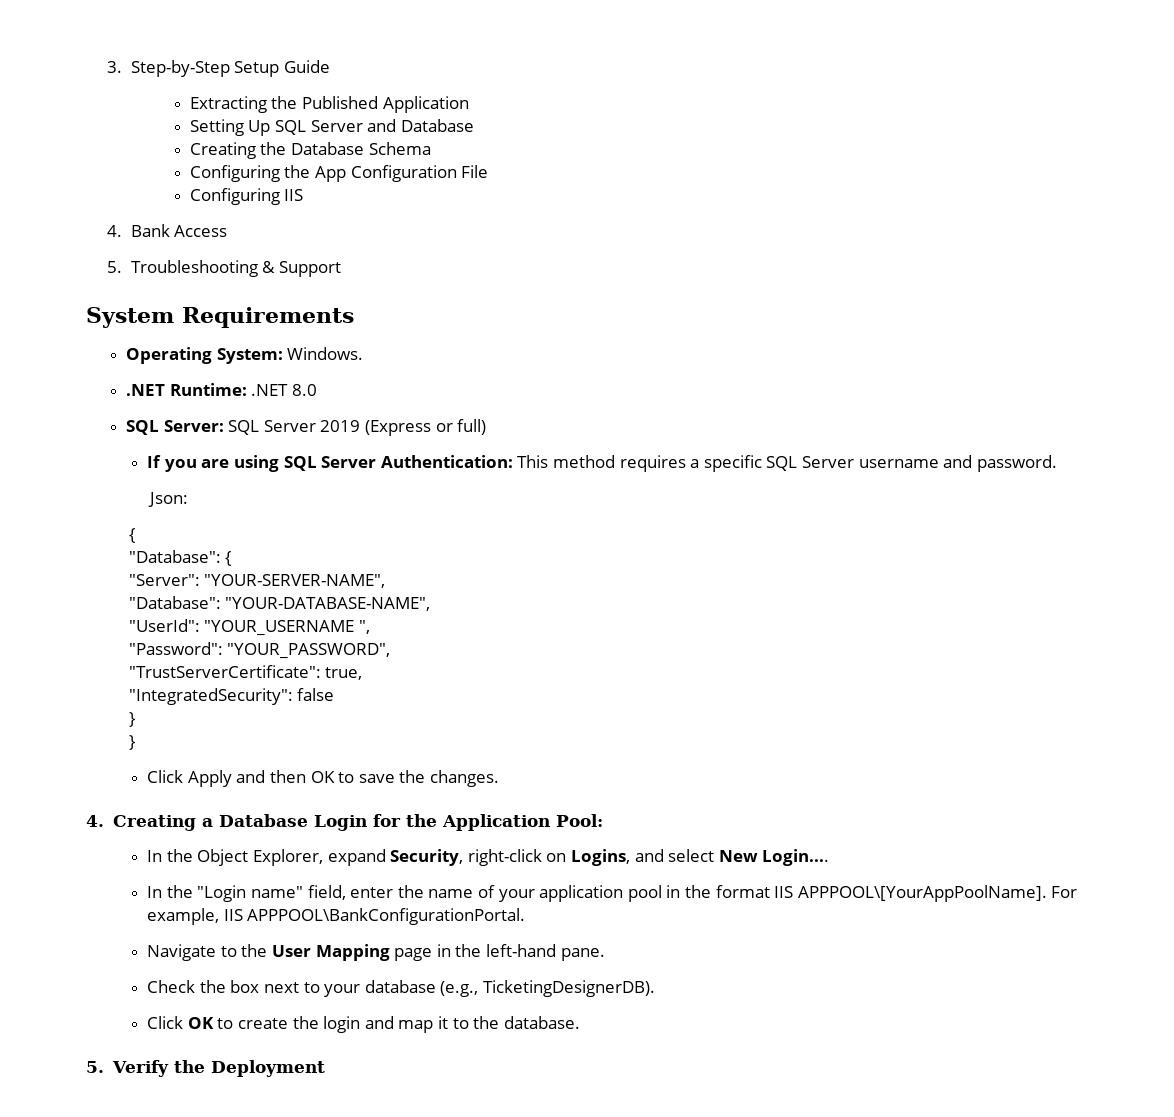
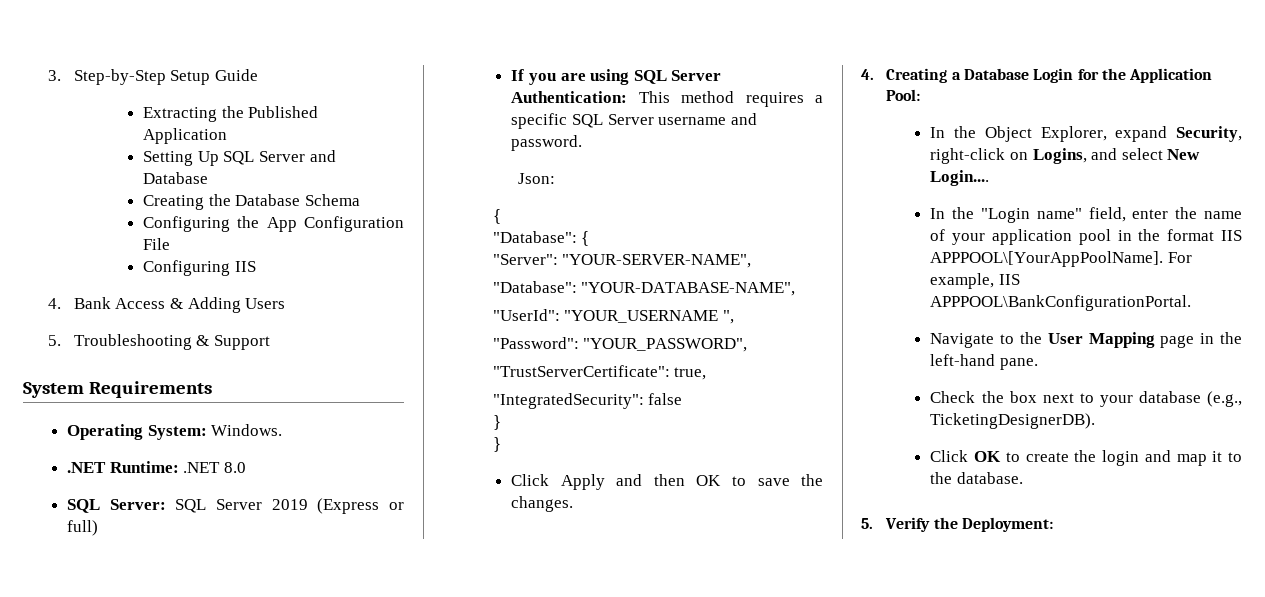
(228, 231) none -> [169,297,286,313] & Adding Users
[211,1060,326,1077] Deployment -> [962,517,1054,532] Deployment:

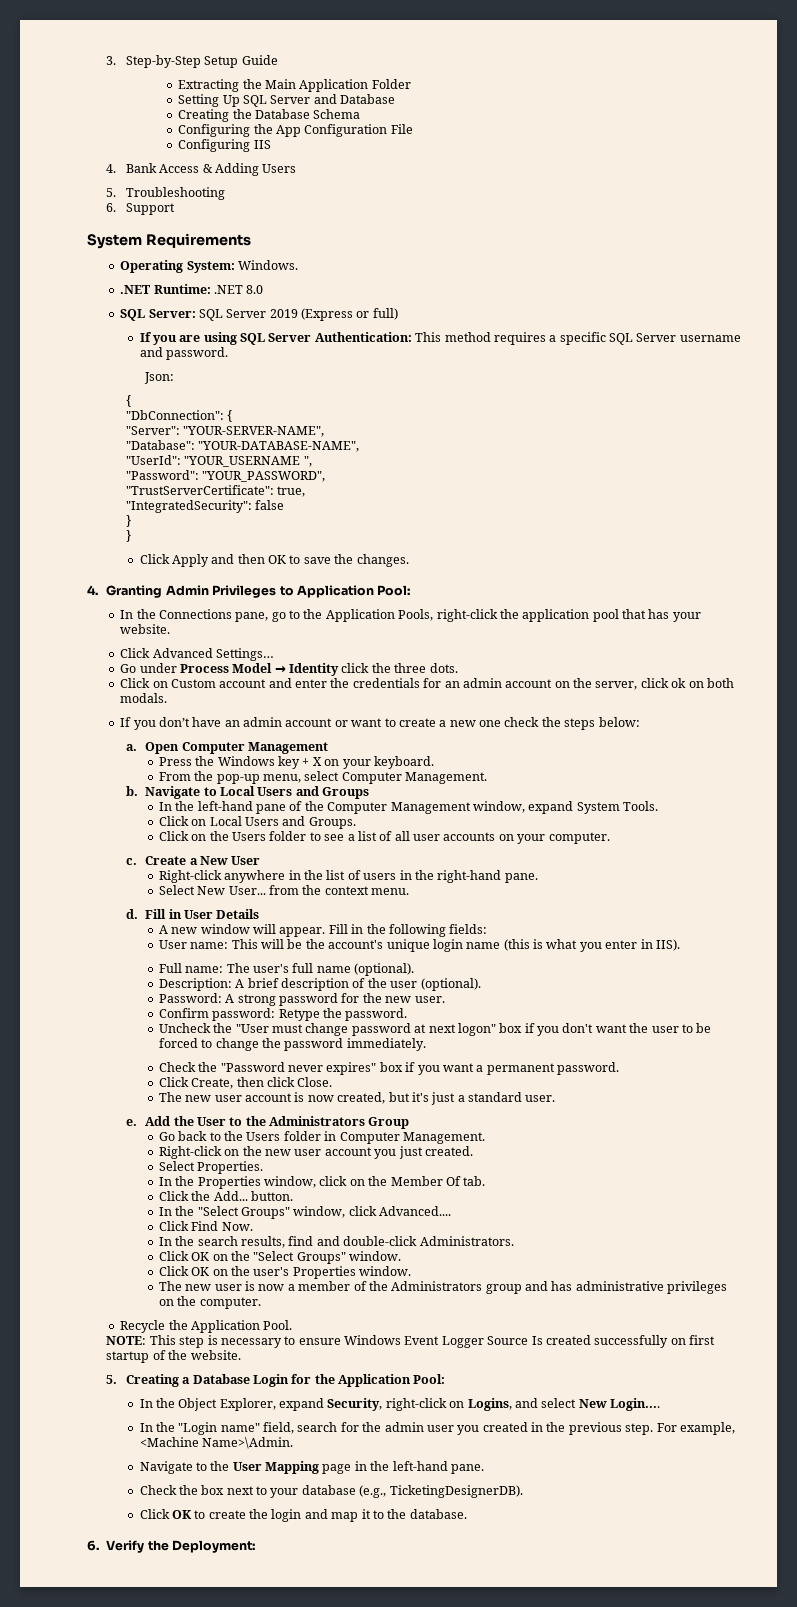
[248,106,319,118] [143,128,228,144] Published Application -> [265,79,411,92] Main Application Folder
[196,335,210,346] & -> [106,203,117,212] // 6.
[492,231,577,243] "Database": -> [125,410,224,420] "DbConnection":
(874, 74) none -> [106,585,411,598] [120,609,701,622] [120,624,171,634] [120,648,274,661] [120,663,458,676] [120,678,734,690] [120,693,168,703] [120,717,640,730] [125,742,328,754] [158,756,434,769] [158,771,488,784] [125,786,370,799] [158,801,659,814] [158,816,356,829] [158,831,610,844] [125,856,261,865] [158,870,538,883] [158,885,410,895] [125,909,260,919] [158,924,488,937] [158,939,680,952] [158,963,415,976] [158,978,481,991] [158,993,445,1006] [158,1008,408,1021] [158,1023,712,1036] [158,1038,426,1051] [158,1062,620,1075] [158,1077,333,1089] [158,1092,556,1105] [125,1116,410,1129] [158,1131,485,1144] [158,1146,473,1159] [158,1161,264,1174] [158,1176,486,1189] [158,1191,294,1201] [158,1206,452,1219] [158,1221,253,1231] [158,1236,514,1248] [158,1251,402,1264] [158,1266,412,1279] [158,1281,728,1294] [158,1296,261,1309] [120,1320,293,1333] [106,1335,716,1348] [106,1350,241,1363] [106,1375,118,1384] Granting Admin Privileges to Application Pool: // In the Connections pane, go to the Application Pools, right-click the application pool that has your website. // Click Advanced Settings… // Go under Process Model → Identity click the three dots. // Click on Custom account and enter the credentials for an admin account on the server, click ok on both modals. // If you don’t have an admin account or want to create a new one check the steps below: // a. Open Computer Management // Press the Windows key + X on your keyboard. // From the pop-up menu, select Computer Management. // b. Navigate to Local Users and Groups // In the left-hand pane of the Computer Management window, expand System Tools. // Click on Local Users and Groups. // Click on the Users folder to see a list of all user accounts on your computer. // c. Create a New User // Right-click anywhere in the list of users in the right-hand pane. // Select New User... from the context menu. // d. Fill in User Details // A new window will appear. Fill in the following fields: // User name: This will be the account's unique login name (this is what you enter in IIS). // Full name: The user's full name (optional). // Description: A brief description of the user (optional). // Password: A strong password for the new user. // Confirm password: Retype the password. // Uncheck the "User must change password at next logon" box if you don't want the user to be forced to change the password immediately. // Check the "Password never expires" box if you want a permanent password. // Click Create, then click Close. // The new user account is now created, but it's just a standard user. // e. Add the User to the Administrators Group // Go back to the Users folder in Computer Management. // Right-click on the new user account you just created. // Select Properties. // In the Properties window, click on the Member Of tab. // Click the Add... button. // In the "Select Groups" window, click Advanced.... // Click Find Now. // In the search results, find and double-click Administrators. // Click OK on the "Select Groups" window. // Click OK on the user's Properties window. // The new user is now a member of the Administrators group and has administrative privileges on the computer. // Recycle the Application Pool. // NOTE: This step is necessary to ensure Windows Event Logger Source Is created successfully on first startup of the website. // 5.
[1132,207,1242,219] [930,229,1242,245] [930,251,1193,267] [930,273,1021,289] [930,295,1192,311] enter the name of your application pool in the format IIS APPPOOL\[YourAppPoolName]. For example, IIS APPPOOL\BankConfigurationPortal. -> [297,1422,735,1435] [139,1437,293,1449] search for the admin user you created in the previous step. For example, <Machine Name>\Admin.
[861,518,873,529] 5. -> [87,1540,99,1551] 6.

